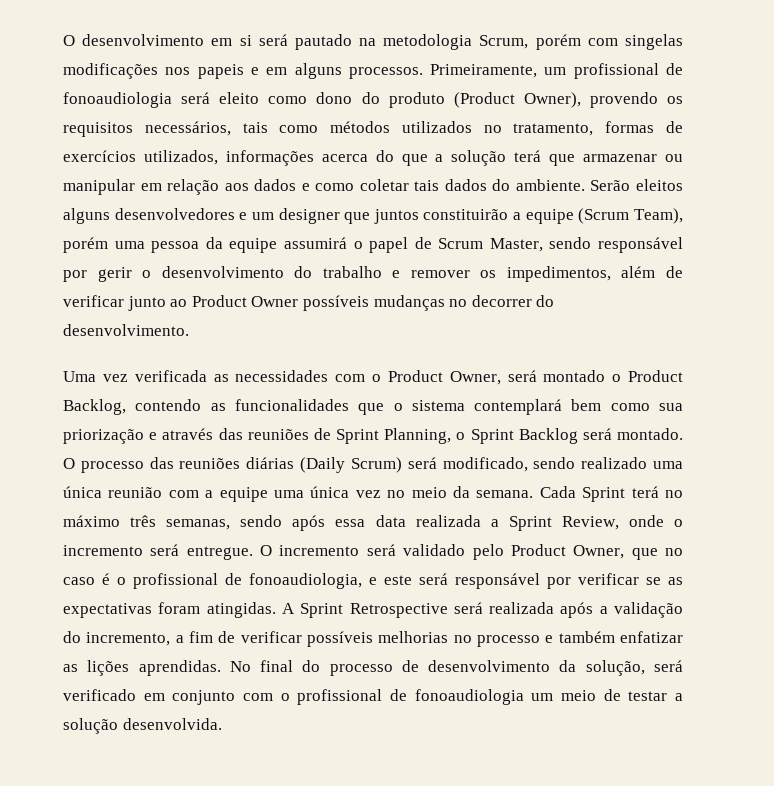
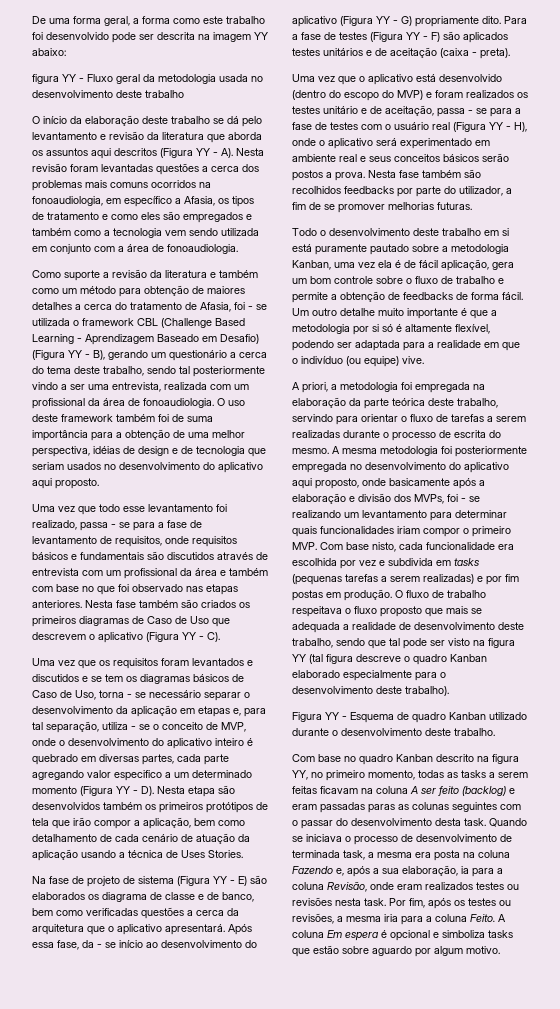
[63,34,683,50] [63,63,683,79] [63,92,684,108] [63,121,683,137] [63,150,684,166] [63,179,683,195] [63,208,683,224] [63,237,683,253] [63,266,683,282] [63,295,555,311] [63,324,189,336] [63,370,683,385] [63,399,683,415] [63,428,683,444] [63,457,683,473] [63,486,683,502] [63,515,683,531] [63,544,684,560] [63,573,683,589] [63,602,683,618] [63,631,683,647] [63,660,683,676] [63,689,683,705] [63,718,222,734] O desenvolvimento em si será pautado na metodologia Scrum, porém com singelas modificações nos papeis e em alguns processos. Primeiramente, um profissional de fonoaudiologia será eleito como dono do produto (Product Owner), provendo os requisitos necessários, tais como métodos utilizados no tratamento, formas de exercícios utilizados, informações acerca do que a solução terá que armazenar ou manipular em relação aos dados e como coletar tais dados do ambiente. Serão eleitos alguns desenvolvedores e um designer que juntos constituirão a equipe (Scrum Team), porém uma pessoa da equipe assumirá o papel de Scrum Master, sendo responsável por gerir o desenvolvimento do trabalho e remover os impedimentos, além de verificar junto ao Product Owner possíveis mudanças no decorrer do desenvolvimento. // Uma vez verificada as necessidades com o Product Owner, será montado o Product Backlog, contendo as funcionalidades que o sistema contemplará bem como sua priorização e através das reuniões de Sprint Planning, o Sprint Backlog será montado. O processo das reuniões diárias (Daily Scrum) será modificado, sendo realizado uma única reunião com a equipe uma única vez no meio da semana. Cada Sprint terá no máximo três semanas, sendo após essa data realizada a Sprint Review, onde o incremento será entregue. O incremento será validado pelo Product Owner, que no caso é o profissional de fonoaudiologia, e este será responsável por verificar se as expectativas foram atingidas. A Sprint Retrospective será realizada após a validação do incremento, a fim de verificar possíveis melhorias no processo e também enfatizar as lições aprendidas. No final do processo de desenvolvimento da solução, será verificado em conjunto com o profissional de fonoaudiologia um meio de testar a solução desenvolvida. -> [32,16,265,26] [32,32,268,43] [32,48,66,56] [32,74,263,84] [32,90,184,98] [32,115,262,127] [32,131,262,143] [32,148,264,159] [32,163,259,175] [32,180,211,191] [32,196,254,207] [32,211,252,223] [32,228,259,238] [32,244,238,254] [32,269,258,281] [32,285,245,297] [32,302,267,312] [32,318,245,328] [32,334,259,345] [32,350,267,361] [32,366,265,377] [32,382,249,392] [32,398,245,409] [32,414,213,422] [32,429,245,441] [32,446,266,457] [32,462,263,473] [32,478,99,489] [32,504,227,515] [32,520,202,531] [32,536,237,547] [32,551,268,560] [32,568,268,579] [32,584,238,595] [32,599,250,608] [32,616,230,627] [32,632,220,643] [32,658,253,669] [32,674,244,684] [32,690,250,701] [32,705,266,717] [32,721,246,733] [32,738,253,749] [32,754,229,765] [32,770,252,781] [32,785,235,797] [32,802,268,813] [32,817,245,829] [32,833,250,844] [32,849,243,861] [32,875,267,887] [32,892,254,902] [32,907,239,919] [32,924,252,935] [32,940,257,950] [292,16,527,27] [292,31,508,43] [292,47,510,59] [292,74,502,85] [292,90,528,101] [292,105,521,117] [292,122,527,132] [292,138,490,149] [292,153,509,162] [292,169,481,181] [292,186,512,197] [292,202,472,213] [292,228,509,236] [292,244,509,255] [292,259,514,271] [292,276,504,284] [292,291,523,303] [292,308,497,319] [292,324,490,335] [292,340,520,351] [292,356,424,367] [292,382,485,393] [292,397,498,409] [292,414,526,425] [292,430,501,441] [292,446,527,457] [292,462,509,473] [292,478,485,489] [292,493,480,504] [292,510,507,521] [292,526,511,537] [292,542,514,552] [292,558,479,569] [292,574,519,585] [292,589,486,601] [292,606,482,617] [292,622,524,633] [292,638,515,649] [292,654,487,665] [292,670,446,681] [292,686,449,696] [292,712,527,723] [292,728,495,736] [292,754,519,765] [292,770,528,781] [292,786,515,796] [292,802,521,813] [292,818,527,829] [292,834,512,845] [292,850,510,861] [292,865,503,877] [292,881,519,892] [292,897,511,909] [292,913,506,925] [292,930,513,941] [292,945,500,957] De uma forma geral, a forma como este trabalho foi desenvolvido pode ser descrita na imagem YY abaixo: // figura YY - Fluxo geral da metodologia usada no desenvolvimento deste trabalho // O início da elaboração deste trabalho se dá pelo levantamento e revisão da literatura que aborda os assuntos aqui descritos (Figura YY - A). Nesta revisão foram levantadas questões a cerca dos problemas mais comuns ocorridos na fonoaudiologia, em específico a Afasia, os tipos de tratamento e como eles são empregados e também como a tecnologia vem sendo utilizada em conjunto com a área de fonoaudiologia. // Como suporte a revisão da literatura e também como um método para obtenção de maiores detalhes a cerca do tratamento de Afasia, foi - se utilizada o framework CBL (Challenge Based Learning - Aprendizagem Baseado em Desafio) (Figura YY - B), gerando um questionário a cerca do tema deste trabalho, sendo tal posteriormente vindo a ser uma entrevista, realizada com um profissional da área de fonoaudiologia. O uso deste framework também foi de suma importância para a obtenção de uma melhor perspectiva, idéias de design e de tecnologia que seriam usados no desenvolvimento do aplicativo aqui proposto. // Uma vez que todo esse levantamento foi realizado, passa - se para a fase de levantamento de requisitos, onde requisitos básicos e fundamentais são discutidos através de entrevista com um profissional da área e também com base no que foi observado nas etapas anteriores. Nesta fase também são criados os primeiros diagramas de Caso de Uso que descrevem o aplicativo (Figura YY - C). // Uma vez que os requisitos foram levantados e discutidos e se tem os diagramas básicos de Caso de Uso, torna - se necessário separar o desenvolvimento da aplicação em etapas e, para tal separação, utiliza - se o conceito de MVP, onde o desenvolvimento do aplicativo inteiro é quebrado em diversas partes, cada parte agregando valor especifico a um determinado momento (Figura YY - D). Nesta etapa são desenvolvidos também os primeiros protótipos de tela que irão compor a aplicação, bem como detalhamento de cada cenário de atuação da aplicação usando a técnica de Uses Stories. // Na fase de projeto de sistema (Figura YY - E) são elaborados os diagrama de classe e de banco, bem como verificadas questões a cerca da arquitetura que o aplicativo apresentará. Após essa fase, da - se início ao desenvolvimento do aplicativo (Figura YY - G) propriamente dito. Para a fase de testes (Figura YY - F) são aplicados testes unitários e de aceitação (caixa - preta). // Uma vez que o aplicativo está desenvolvido (dentro do escopo do MVP) e foram realizados os testes unitário e de aceitação, passa - se para a fase de testes com o usuário real (Figura YY - H), onde o aplicativo será experimentado em ambiente real e seus conceitos básicos serão postos a prova. Nesta fase também são recolhidos feedbacks por parte do utilizador, a fim de se promover melhorias futuras. // Todo o desenvolvimento deste trabalho em si está puramente pautado sobre a metodologia Kanban, uma vez ela é de fácil aplicação, gera um bom controle sobre o fluxo de trabalho e permite a obtenção de feedbacks de forma fácil. Um outro detalhe muito importante é que a metodologia por si só é altamente flexível, podendo ser adaptada para a realidade em que o indivíduo (ou equipe) vive. // A priori, a metodologia foi empregada na elaboração da parte teórica deste trabalho, servindo para orientar o fluxo de tarefas a serem realizadas durante o processo de escrita do mesmo. A mesma metodologia foi posteriormente empregada no desenvolvimento do aplicativo aqui proposto, onde basicamente após a elaboração e divisão dos MVPs, foi - se realizando um levantamento para determinar quais funcionalidades iriam compor o primeiro MVP. Com base nisto, cada funcionalidade era escolhida por vez e subdivida em tasks (pequenas tarefas a serem realizadas) e por fim postas em produção. O fluxo de trabalho respeitava o fluxo proposto que mais se adequada a realidade de desenvolvimento deste trabalho, sendo que tal pode ser visto na figura YY (tal figura descreve o quadro Kanban elaborado especialmente para o desenvolvimento deste trabalho). // Figura YY - Esquema de quadro Kanban utilizado durante o desenvolvimento deste trabalho. // Com base no quadro Kanban descrito na figura YY, no primeiro momento, todas as tasks a serem feitas ficavam na coluna A ser feito (backlog) e eram passadas paras as colunas seguintes com o passar do desenvolvimento desta task. Quando se iniciava o processo de desenvolvimento de terminada task, a mesma era posta na coluna Fazendo e, após a sua elaboração, ia para a coluna Revisão, onde eram realizados testes ou revisões nesta task. Por fim, após os testes ou revisões, a mesma iria para a coluna Feito. A coluna Em espera é opcional e simboliza tasks que estão sobre aguardo por algum motivo.

